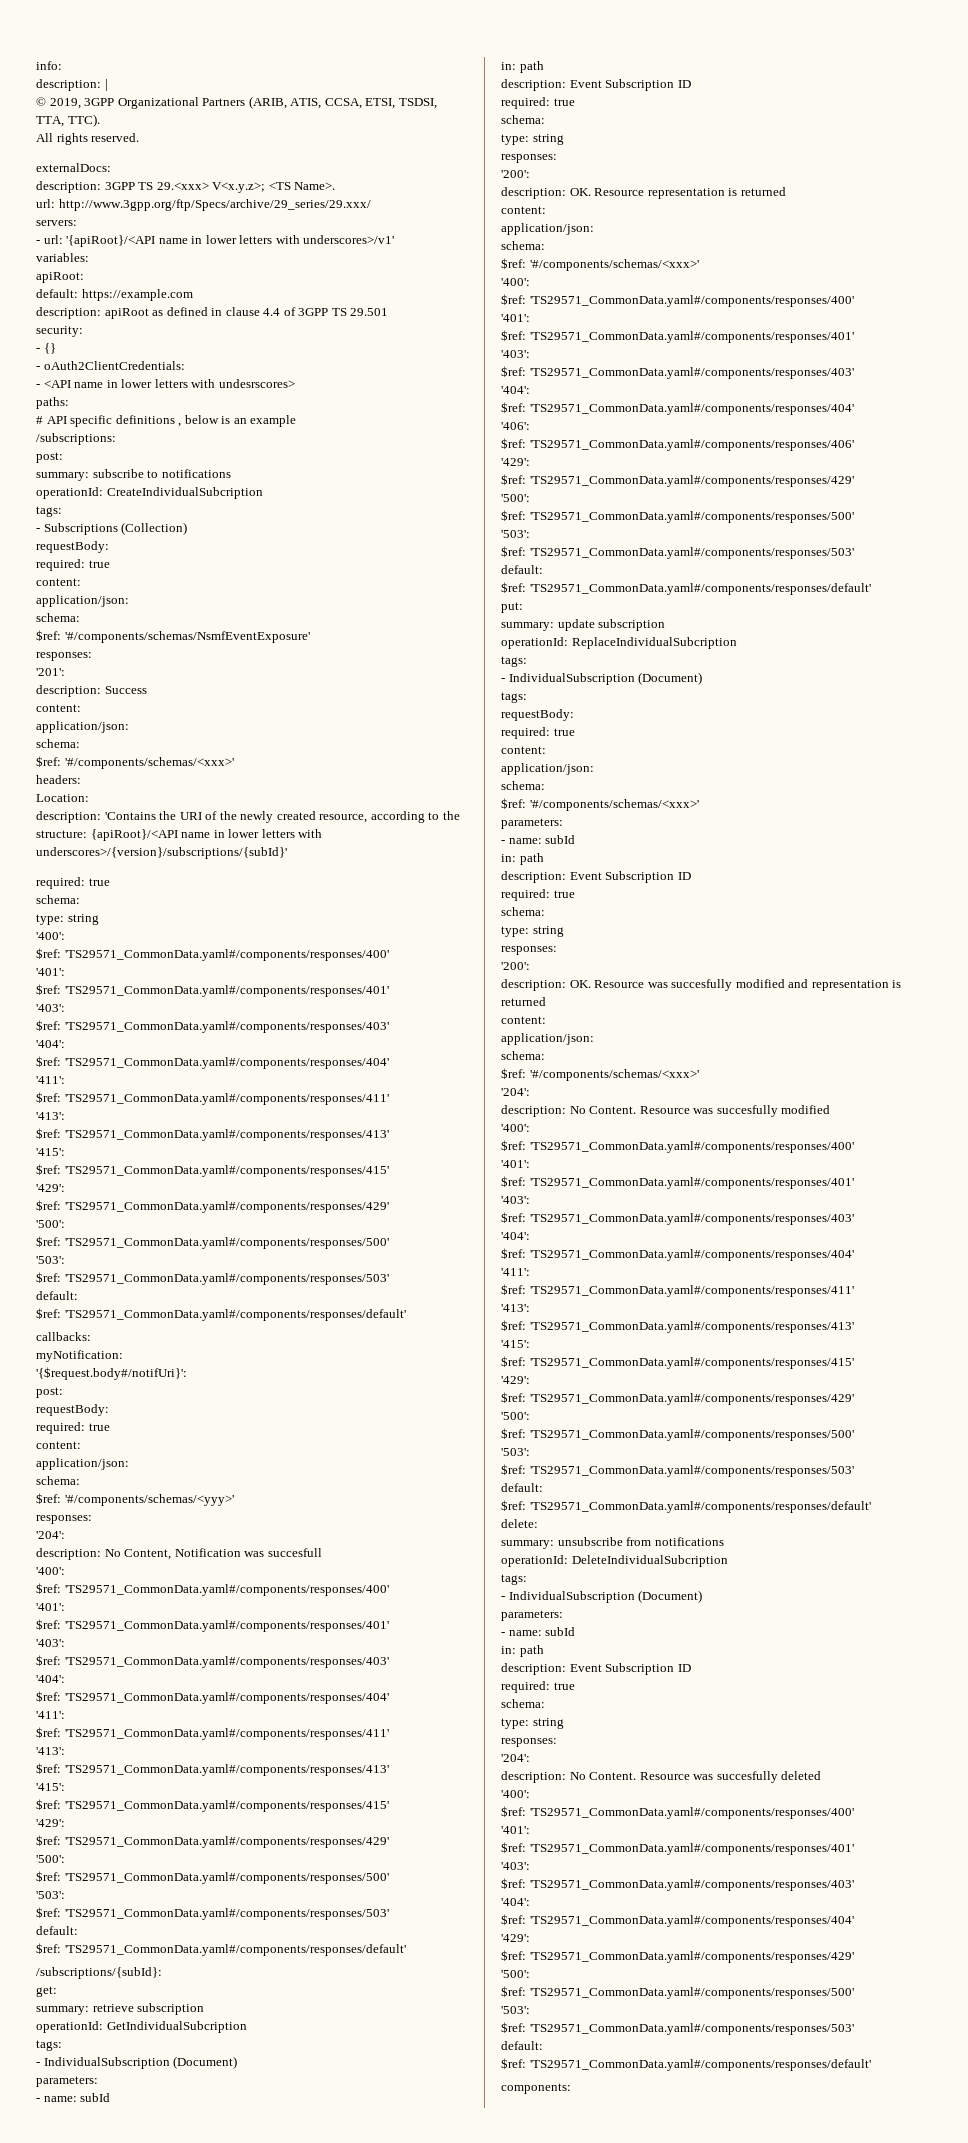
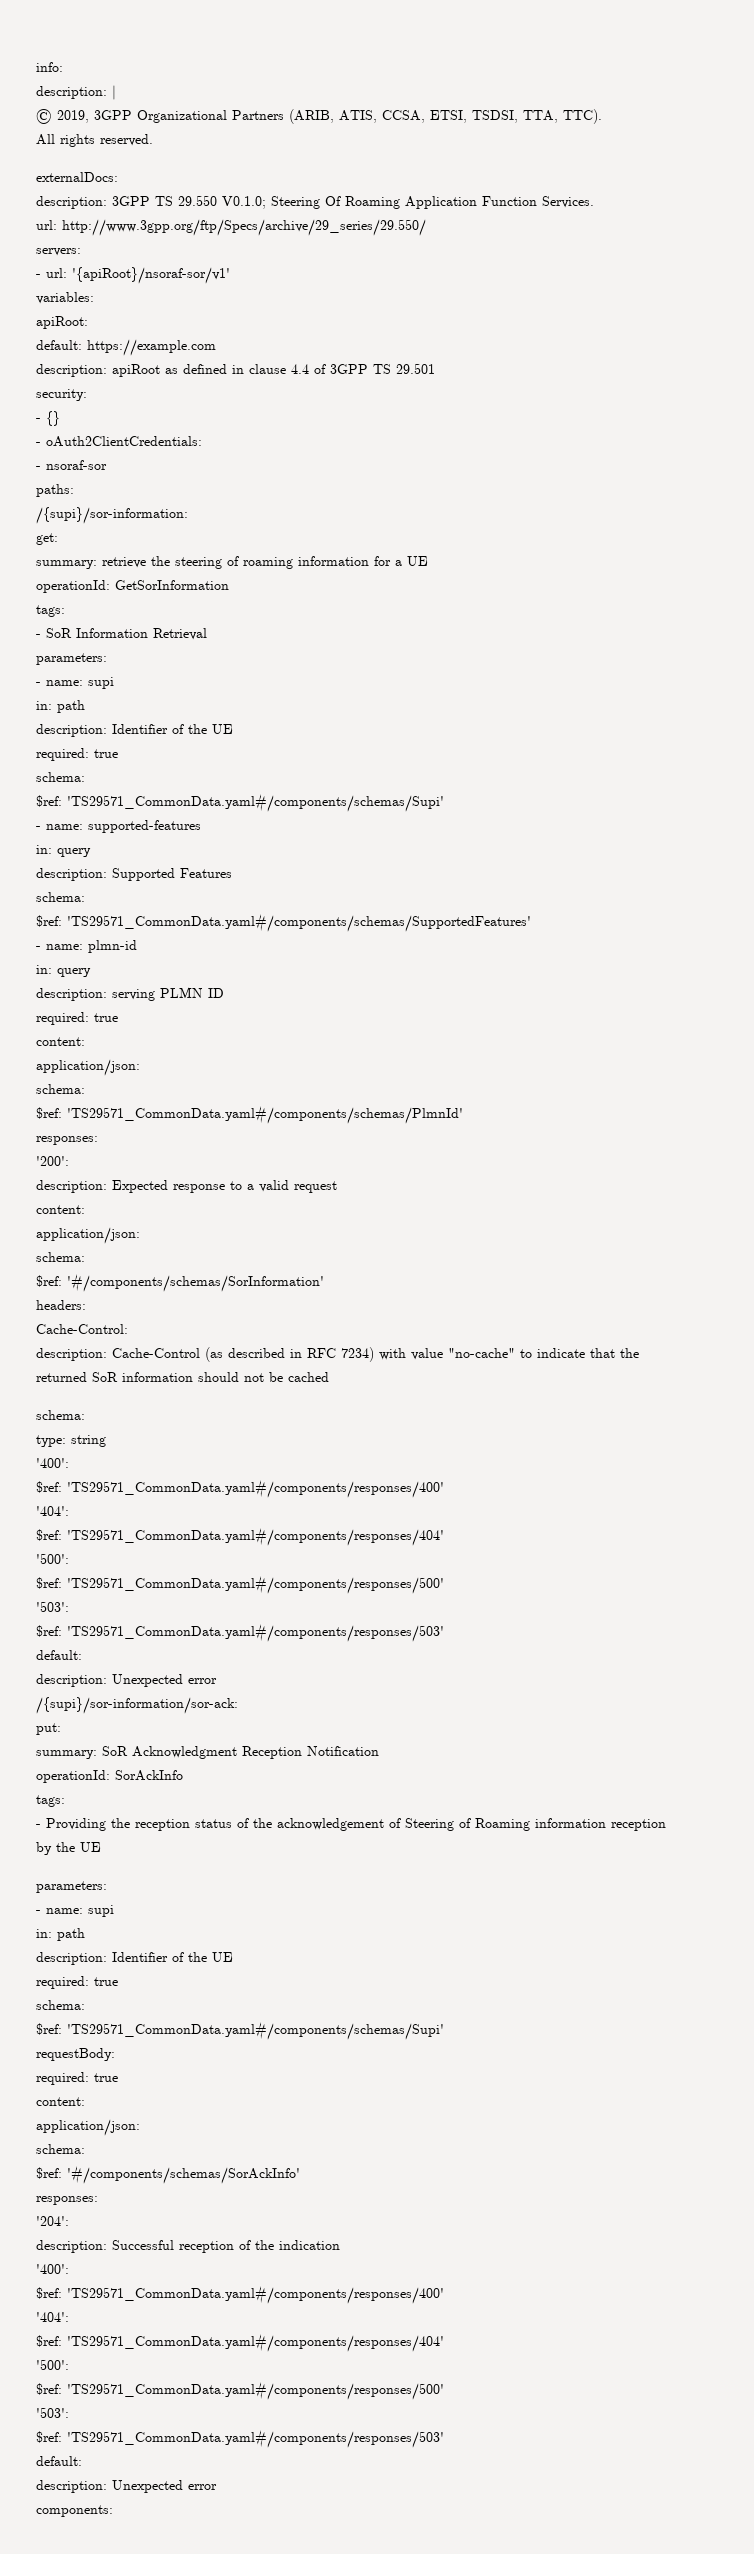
[156,182,336,193] [36,199,371,211] 29.<xxx> V<x.y.z>; <TS Name>. // url: http://www.3gpp.org/ftp/Specs/archive/29_series/29.xxx/ -> [178,195,594,209] [36,219,426,236] 29.550 V0.1.0; Steering Of Roaming Application Function Services. // url: http://www.3gpp.org/ftp/Specs/archive/29_series/29.550/
[66,235,395,247] '{apiRoot}/<API name in lower letters with underscores>/v1' -> [72,267,230,284] '{apiRoot}/nsoraf-sor/v1'
[43,379,295,388] [36,397,69,409] [36,415,297,427] [36,433,116,445] [36,452,63,463] [36,469,231,481] [36,487,263,499] [36,506,62,517] [36,522,188,535] [36,541,109,553] [36,559,110,571] [36,578,81,586] [36,595,129,607] [36,613,80,622] [36,630,310,643] [36,652,92,661] [36,668,65,676] [36,685,147,697] [36,704,81,712] [36,721,129,733] [36,739,80,748] [36,756,234,769] [36,775,81,784] [36,794,89,802] [36,811,460,823] [36,829,323,841] [36,847,287,859] [36,877,110,889] [36,895,80,904] [36,914,99,925] [36,932,65,940] [36,948,389,961] [36,968,65,976] [36,984,389,997] [36,1004,65,1012] [36,1020,389,1033] [36,1040,65,1048] [36,1056,389,1069] [36,1076,65,1084] [36,1092,389,1105] [36,1112,65,1120] [36,1128,389,1141] [36,1148,65,1156] [36,1164,389,1177] [36,1184,65,1192] [36,1200,389,1213] [36,1220,65,1228] [36,1236,389,1249] [36,1256,65,1264] [36,1272,389,1285] [36,1291,78,1300] [36,1308,406,1321] [36,1332,91,1341] [36,1350,123,1362] [36,1367,187,1380] [36,1387,63,1398] [36,1404,109,1416] [36,1422,110,1434] [36,1441,81,1449] [36,1458,129,1470] [36,1476,80,1485] [36,1493,234,1506] [36,1515,92,1524] [36,1531,65,1539] [36,1548,322,1560] [36,1567,65,1575] [36,1583,389,1596] [36,1603,65,1611] [36,1619,389,1632] [36,1639,65,1647] [36,1655,389,1668] [36,1675,65,1683] [36,1691,389,1704] [36,1711,65,1719] [36,1727,389,1740] [36,1747,65,1755] [36,1763,389,1776] [36,1783,65,1791] [36,1799,389,1812] [36,1819,65,1827] [36,1835,389,1848] [36,1855,65,1863] [36,1871,389,1884] [36,1891,65,1899] [36,1907,389,1920] [36,1926,78,1935] [36,1943,406,1956] [36,1967,162,1979] [36,1986,57,1997] [36,2003,205,2015] [36,2021,247,2033] [36,2040,62,2051] [36,2056,238,2069] [36,2076,98,2087] [36,2093,111,2102] [501,61,544,73] [501,79,691,91] [501,97,575,109] [501,115,545,124] [501,134,564,145] [501,154,557,163] [501,170,530,178] [501,187,786,199] [501,206,546,214] [501,223,594,235] [501,241,545,250] [501,258,699,271] [501,278,530,286] [501,294,854,307] [501,314,530,322] [501,330,854,343] [501,350,530,358] [501,366,854,379] [501,386,530,394] [501,402,854,415] [501,422,530,430] [501,438,854,451] [501,458,530,466] [501,474,854,487] [501,494,530,502] [501,510,854,523] [501,530,530,538] [501,546,854,559] [501,565,543,574] [501,582,871,595] [501,602,523,613] [501,619,666,631] [501,637,737,649] [501,656,527,667] [501,672,703,685] [501,692,527,703] [501,709,574,721] [501,727,575,739] [501,746,546,754] [501,763,594,775] [501,781,545,790] [501,798,699,811] [501,818,563,829] [501,835,576,844] [501,853,544,865] [501,871,691,883] [501,889,575,901] [501,907,545,916] [501,926,564,937] [501,946,557,955] [501,962,530,970] [501,979,902,991] [501,997,546,1006] [501,1016,546,1024] [501,1033,594,1045] [501,1051,545,1060] [501,1068,699,1081] [501,1088,530,1096] [501,1105,831,1117] [501,1124,530,1132] [501,1140,854,1153] [501,1160,530,1168] [501,1176,854,1189] [501,1196,530,1204] [501,1212,854,1225] [501,1232,530,1240] [501,1248,854,1261] [501,1268,530,1276] [501,1284,854,1297] [501,1304,530,1312] [501,1320,854,1333] [501,1340,530,1348] [501,1356,854,1369] [501,1376,530,1384] [501,1392,854,1405] [501,1412,530,1420] [501,1428,854,1441] [501,1448,530,1456] [501,1464,854,1477] [501,1483,543,1492] [501,1500,871,1513] [501,1519,538,1528] [501,1537,724,1549] [501,1555,728,1567] [501,1574,527,1585] [501,1590,703,1603] [501,1610,563,1621] [501,1627,576,1636] [501,1645,544,1657] [501,1663,691,1675] [501,1681,575,1693] [501,1699,545,1708] [501,1718,564,1729] [501,1738,557,1747] [501,1754,530,1762] [501,1771,822,1783] [501,1790,530,1798] [501,1806,854,1819] [501,1826,530,1834] [501,1842,854,1855] [501,1862,530,1870] [501,1878,854,1891] [501,1898,530,1906] [501,1914,854,1927] [501,1934,530,1942] [501,1950,854,1963] [501,1970,530,1978] [501,1986,854,1999] [501,2006,530,2014] [501,2022,854,2035] [501,2041,543,2050] [501,2058,871,2071] <API name in lower letters with undesrscores> // paths: // # API specific definitions , below is an example // /subscriptions: // post: // summary: subscribe to notifications // operationId: CreateIndividualSubcription // tags: // - Subscriptions (Collection) // requestBody: // required: true // content: // application/json: // schema: // $ref: '#/components/schemas/NsmfEventExposure' // responses: // '201': // description: Success // content: // application/json: // schema: // $ref: '#/components/schemas/<xxx>' // headers: // Location: // description: 'Contains the URI of the newly created resource, according to the structure: {apiRoot}/<API name in lower letters with underscores>/{version}/subscriptions/{subId}' // required: true // schema: // type: string // '400': // $ref: 'TS29571_CommonData.yaml#/components/responses/400' // '401': // $ref: 'TS29571_CommonData.yaml#/components/responses/401' // '403': // $ref: 'TS29571_CommonData.yaml#/components/responses/403' // '404': // $ref: 'TS29571_CommonData.yaml#/components/responses/404' // '411': // $ref: 'TS29571_CommonData.yaml#/components/responses/411' // '413': // $ref: 'TS29571_CommonData.yaml#/components/responses/413' // '415': // $ref: 'TS29571_CommonData.yaml#/components/responses/415' // '429': // $ref: 'TS29571_CommonData.yaml#/components/responses/429' // '500': // $ref: 'TS29571_CommonData.yaml#/components/responses/500' // '503': // $ref: 'TS29571_CommonData.yaml#/components/responses/503' // default: // $ref: 'TS29571_CommonData.yaml#/components/responses/default' // callbacks: // myNotification: // '{$request.body#/notifUri}': // post: // requestBody: // required: true // content: // application/json: // schema: // $ref: '#/components/schemas/<yyy>' // responses: // '204': // description: No Content, Notification was succesfull // '400': // $ref: 'TS29571_CommonData.yaml#/components/responses/400' // '401': // $ref: 'TS29571_CommonData.yaml#/components/responses/401' // '403': // $ref: 'TS29571_CommonData.yaml#/components/responses/403' // '404': // $ref: 'TS29571_CommonData.yaml#/components/responses/404' // '411': // $ref: 'TS29571_CommonData.yaml#/components/responses/411' // '413': // $ref: 'TS29571_CommonData.yaml#/components/responses/413' // '415': // $ref: 'TS29571_CommonData.yaml#/components/responses/415' // '429': // $ref: 'TS29571_CommonData.yaml#/components/responses/429' // '500': // $ref: 'TS29571_CommonData.yaml#/components/responses/500' // '503': // $ref: 'TS29571_CommonData.yaml#/components/responses/503' // default: // $ref: 'TS29571_CommonData.yaml#/components/responses/default' // /subscriptions/{subId}: // get: // summary: retrieve subscription // operationId: GetIndividualSubcription // tags: // - IndividualSubscription (Document) // parameters: // - name: subId // in: path // description: Event Subscription ID // required: true // schema: // type: string // responses: // '200': // description: OK. Resource representation is returned // content: // application/json: // schema: // $ref: '#/components/schemas/<xxx>' // '400': // $ref: 'TS29571_CommonData.yaml#/components/responses/400' // '401': // $ref: 'TS29571_CommonData.yaml#/components/responses/401' // '403': // $ref: 'TS29571_CommonData.yaml#/components/responses/403' // '404': // $ref: 'TS29571_CommonData.yaml#/components/responses/404' // '406': // $ref: 'TS29571_CommonData.yaml#/components/responses/406' // '429': // $ref: 'TS29571_CommonData.yaml#/components/responses/429' // '500': // $ref: 'TS29571_CommonData.yaml#/components/responses/500' // '503': // $ref: 'TS29571_CommonData.yaml#/components/responses/503' // default: // $ref: 'TS29571_CommonData.yaml#/components/responses/default' // put: // summary: update subscription // operationId: ReplaceIndividualSubcription // tags: // - IndividualSubscription (Document) // tags: // requestBody: // required: true // content: // application/json: // schema: // $ref: '#/components/schemas/<xxx>' // parameters: // - name: subId // in: path // description: Event Subscription ID // required: true // schema: // type: string // responses: // '200': // description: OK. Resource was succesfully modified and representation is returned // content: // application/json: // schema: // $ref: '#/components/schemas/<xxx>' // '204': // description: No Content. Resource was succesfully modified // '400': // $ref: 'TS29571_CommonData.yaml#/components/responses/400' // '401': // $ref: 'TS29571_CommonData.yaml#/components/responses/401' // '403': // $ref: 'TS29571_CommonData.yaml#/components/responses/403' // '404': // $ref: 'TS29571_CommonData.yaml#/components/responses/404' // '411': // $ref: 'TS29571_CommonData.yaml#/components/responses/411' // '413': // $ref: 'TS29571_CommonData.yaml#/components/responses/413' // '415': // $ref: 'TS29571_CommonData.yaml#/components/responses/415' // '429': // $ref: 'TS29571_CommonData.yaml#/components/responses/429' // '500': // $ref: 'TS29571_CommonData.yaml#/components/responses/500' // '503': // $ref: 'TS29571_CommonData.yaml#/components/responses/503' // default: // $ref: 'TS29571_CommonData.yaml#/components/responses/default' // delete: // summary: unsubscribe from notifications // operationId: DeleteIndividualSubcription // tags: // - IndividualSubscription (Document) // parameters: // - name: subId // in: path // description: Event Subscription ID // required: true // schema: // type: string // responses: // '204': // description: No Content. Resource was succesfully deleted // '400': // $ref: 'TS29571_CommonData.yaml#/components/responses/400' // '401': // $ref: 'TS29571_CommonData.yaml#/components/responses/401' // '403': // $ref: 'TS29571_CommonData.yaml#/components/responses/403' // '404': // $ref: 'TS29571_CommonData.yaml#/components/responses/404' // '429': // $ref: 'TS29571_CommonData.yaml#/components/responses/429' // '500': // $ref: 'TS29571_CommonData.yaml#/components/responses/500' // '503': // $ref: 'TS29571_CommonData.yaml#/components/responses/503' // default: // $ref: 'TS29571_CommonData.yaml#/components/responses/default' -> [46,460,107,470] [36,484,74,497] [36,507,188,524] [36,533,58,545] [36,556,428,569] [36,580,229,593] [36,605,65,617] [36,628,207,640] [36,653,107,665] [36,677,114,689] [36,700,85,713] [36,724,233,737] [36,748,118,761] [36,772,85,782] [36,794,444,812] [36,820,201,833] [36,845,91,857] [36,868,232,881] [36,892,85,902] [36,914,531,932] [36,940,137,953] [36,965,91,977] [36,987,224,1001] [36,1012,118,1025] [36,1037,85,1046] [36,1059,140,1076] [36,1084,85,1094] [36,1106,463,1124] [36,1136,98,1145] [36,1156,69,1166] [36,1180,337,1193] [36,1205,85,1214] [36,1227,140,1244] [36,1252,85,1262] [36,1274,324,1292] [36,1300,86,1310] [36,1324,128,1334] [36,1347,639,1362] [36,1372,329,1382] [36,1410,85,1420] [36,1435,106,1447] [36,1458,69,1468] [36,1480,444,1498] [36,1506,69,1516] [36,1528,444,1546] [36,1553,69,1564] [36,1576,444,1594] [36,1601,69,1612] [36,1624,444,1642] [36,1650,82,1660] [36,1674,217,1687] [36,1697,238,1714] [36,1723,61,1735] [36,1746,379,1759] [36,1770,183,1783] [36,1795,65,1807] [36,1818,666,1831] [36,1842,101,1855] [36,1881,107,1893] [36,1905,114,1917] [36,1928,85,1941] [36,1952,233,1965] [36,1976,118,1989] [36,2000,85,2010] [36,2022,444,2040] [36,2048,115,2061] [36,2072,118,2085] [36,2097,85,2106] [36,2119,140,2136] [36,2144,85,2154] [36,2166,300,2184] [36,2196,98,2205] [36,2216,69,2226] [36,2240,340,2253] [36,2264,69,2274] [36,2286,444,2304] [36,2312,69,2322] [36,2334,444,2352] [36,2359,69,2370] [36,2382,444,2400] [36,2407,69,2418] [36,2430,444,2448] [36,2456,82,2466] [36,2480,217,2493] nsoraf-sor // paths: // /{supi}/sor-information: // get: // summary: retrieve the steering of roaming information for a UE // operationId: GetSorInformation // tags: // - SoR Information Retrieval // parameters: // - name: supi // in: path // description: Identifier of the UE // required: true // schema: // $ref: 'TS29571_CommonData.yaml#/components/schemas/Supi' // - name: supported-features // in: query // description: Supported Features // schema: // $ref: 'TS29571_CommonData.yaml#/components/schemas/SupportedFeatures' // - name: plmn-id // in: query // description: serving PLMN ID // required: true // content: // application/json: // schema: // $ref: 'TS29571_CommonData.yaml#/components/schemas/PlmnId' // responses: // '200': // description: Expected response to a valid request // content: // application/json: // schema: // $ref: '#/components/schemas/SorInformation' // headers: // Cache-Control: // description: Cache-Control (as described in RFC 7234) with value "no-cache" to indicate that the returned SoR information should not be cached // schema: // type: string // '400': // $ref: 'TS29571_CommonData.yaml#/components/responses/400' // '404': // $ref: 'TS29571_CommonData.yaml#/components/responses/404' // '500': // $ref: 'TS29571_CommonData.yaml#/components/responses/500' // '503': // $ref: 'TS29571_CommonData.yaml#/components/responses/503' // default: // description: Unexpected error // /{supi}/sor-information/sor-ack: // put: // summary: SoR Acknowledgment Reception Notification // operationId: SorAckInfo // tags: // - Providing the reception status of the acknowledgement of Steering of Roaming information reception by the UE // parameters: // - name: supi // in: path // description: Identifier of the UE // required: true // schema: // $ref: 'TS29571_CommonData.yaml#/components/schemas/Supi' // requestBody: // required: true // content: // application/json: // schema: // $ref: '#/components/schemas/SorAckInfo' // responses: // '204': // description: Successful reception of the indication // '400': // $ref: 'TS29571_CommonData.yaml#/components/responses/400' // '404': // $ref: 'TS29571_CommonData.yaml#/components/responses/404' // '500': // $ref: 'TS29571_CommonData.yaml#/components/responses/500' // '503': // $ref: 'TS29571_CommonData.yaml#/components/responses/503' // default: // description: Unexpected error

